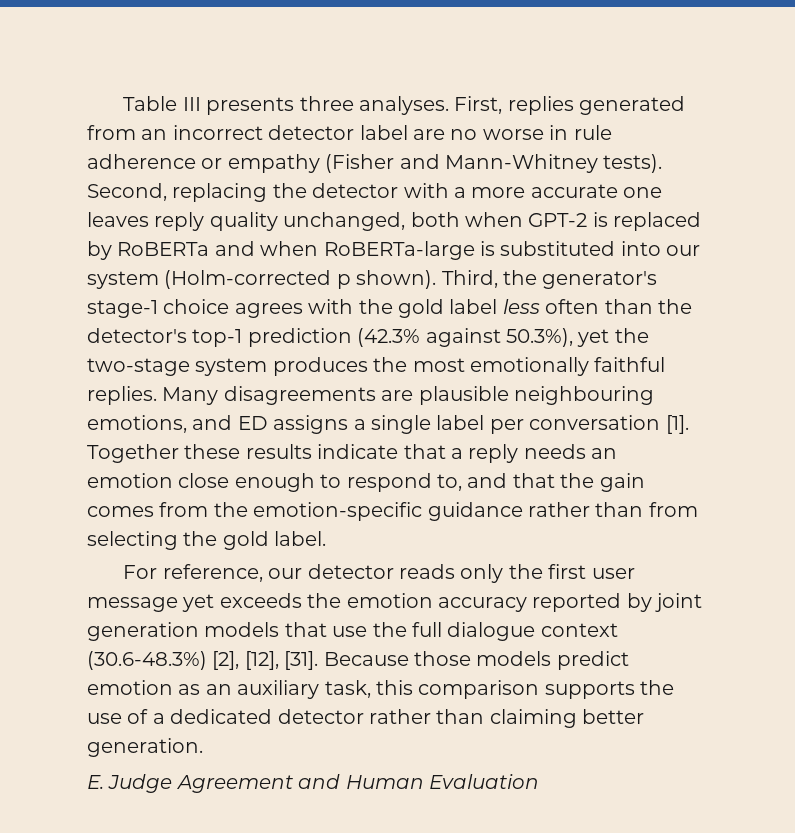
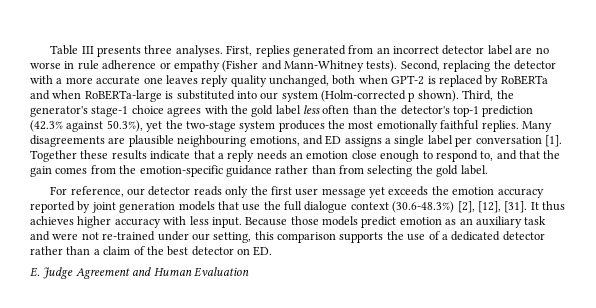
(319, 660) none -> [530,201,565,211] [30,216,242,228] It thus achieves higher accuracy with less input.
[324,680,371,698] task, -> [524,216,547,225] [30,231,252,243] task and were not re-trained under our setting,
[489,709,645,728] [87,738,203,757] claiming better generation. -> [93,246,273,256] a claim of the best detector on ED.

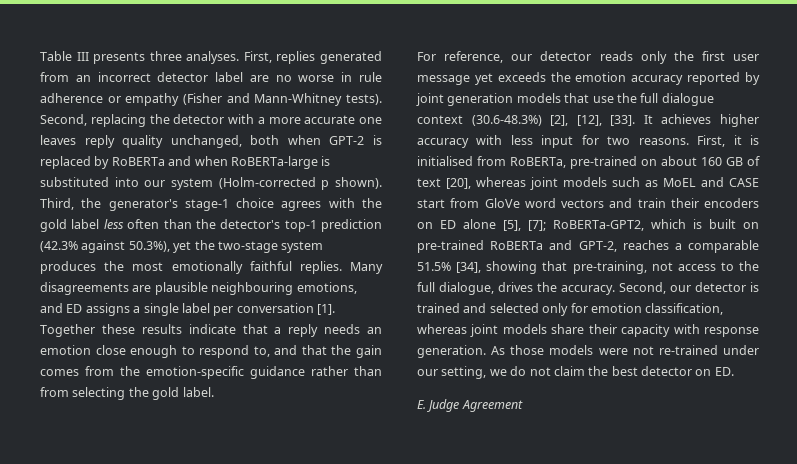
[504,201,565,213] [31]. It thus -> [610,115,653,126] [33]. It
[211,216,547,228] [30,231,50,241] input. Because those models predict emotion as an auxiliary task and -> [541,135,759,148] [417,156,760,169] [417,177,759,190] [417,198,759,208] [417,219,759,231] [417,240,759,253] [417,261,759,274] [417,282,759,295] [417,303,724,316] [417,324,759,337] [417,345,594,358] input for two reasons. First, it is initialised from RoBERTa, pre-trained on about 160 GB of text [20], whereas joint models such as MoEL and CASE start from GloVe word vectors and train their encoders on ED alone [5], [7]; RoBERTa-GPT2, which is built on pre-trained RoBERTa and GPT-2, reaches a comparable 51.5% [34], showing that pre-training, not access to the full dialogue, drives the accuracy. Second, our detector is trained and selected only for emotion classification, whereas joint models share their capacity with response generation. As those models
[254,231,545,243] [30,246,145,255] this comparison supports the use of a dedicated detector rather than a claim of -> [489,366,585,376] we do not claim
[132,267,249,277] and Human Evaluation -> (523, 406) none

